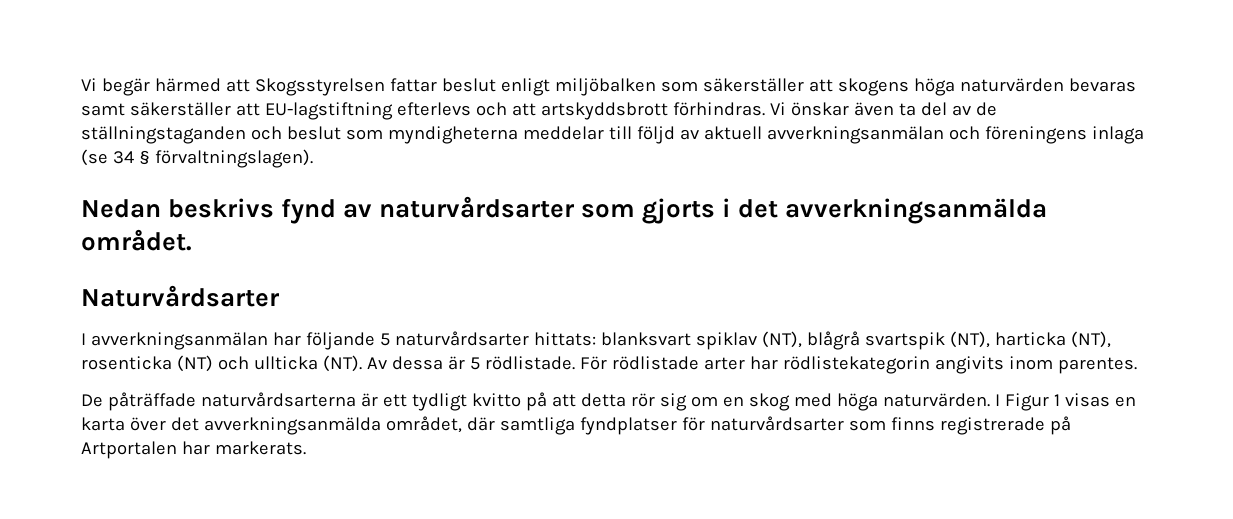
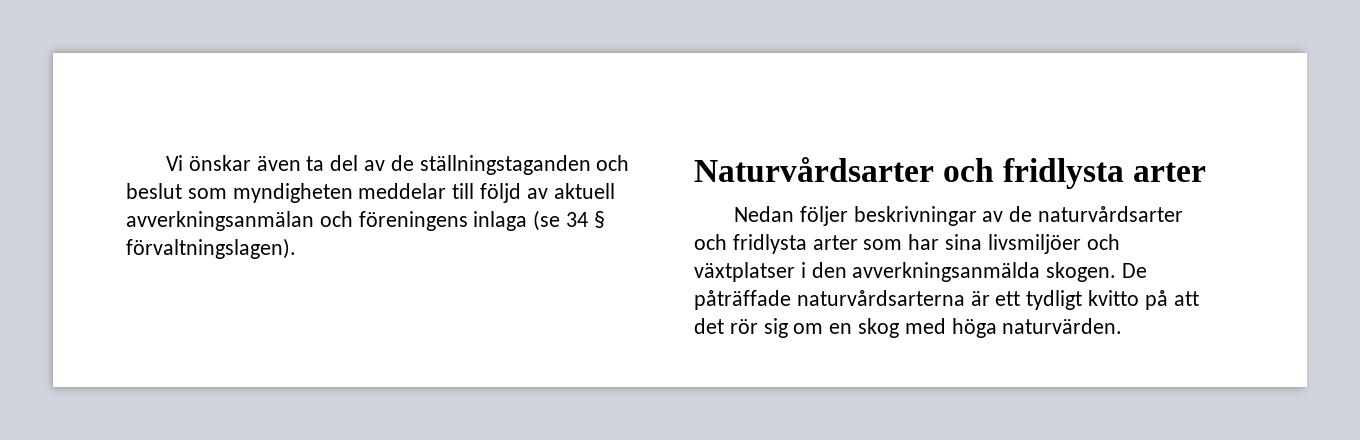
[81,78,1136,96] [81,102,786,120] Vi begär härmed att Skogsstyrelsen fattar beslut enligt miljöbalken som säkerställer att skogens höga naturvärden bevaras samt säkerställer att EU-lagstiftning efterlevs och att artskyddsbrott förhindras. Vi -> [165,155,183,171] Vi
[387,126,518,144] myndigheterna -> [232,183,353,203] myndigheten
[81,196,1048,224] [81,229,192,251] [81,285,280,307] [81,331,1111,350] [81,355,1137,374] Nedan beskrivs fynd av naturvårdsarter som gjorts i det avverkningsanmälda området. // Naturvårdsarter // I avverkningsanmälan har följande 5 naturvårdsarter hittats: blanksvart spiklav (NT), blågrå svartspik (NT), harticka (NT), rosenticka (NT) och ullticka (NT). Av dessa är 5 rödlistade. För rödlistade arter har rödlistekategorin angivits inom parentes. // -> [694,157,1207,189] [733,206,1183,226] [694,234,1120,254] [694,262,1117,282] Naturvårdsarter och fridlysta arter // Nedan följer beskrivningar av de naturvårdsarter och fridlysta arter som har sina livsmiljöer och växtplatser i den avverkningsanmälda skogen.
[580,393,626,407] detta -> [694,318,724,334] det
[994,393,1136,411] [81,416,1071,435] [81,441,306,459] I Figur 1 visas en karta över det avverkningsanmälda området, där samtliga fyndplatser för naturvårdsarter som finns registrerade på Artportalen har markerats. -> (1123, 326) none

